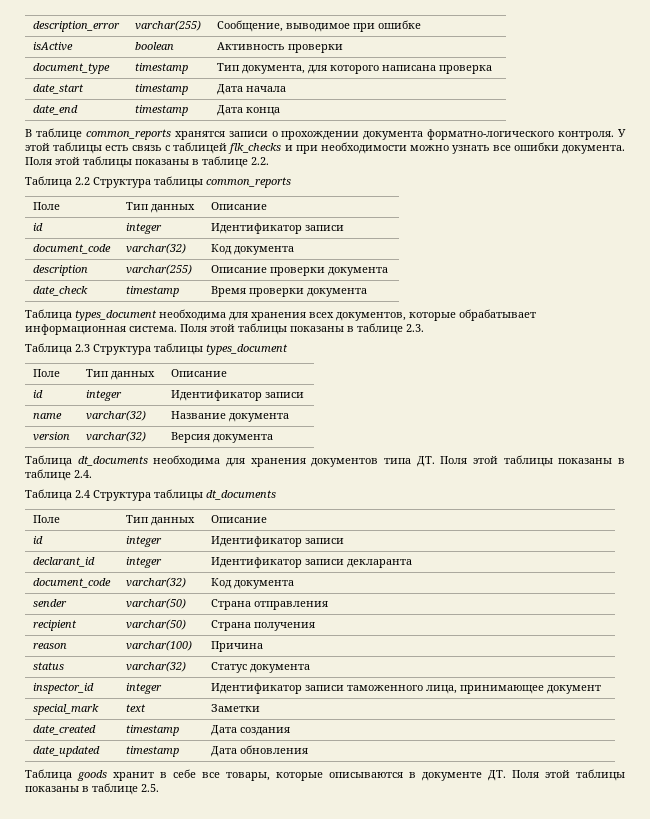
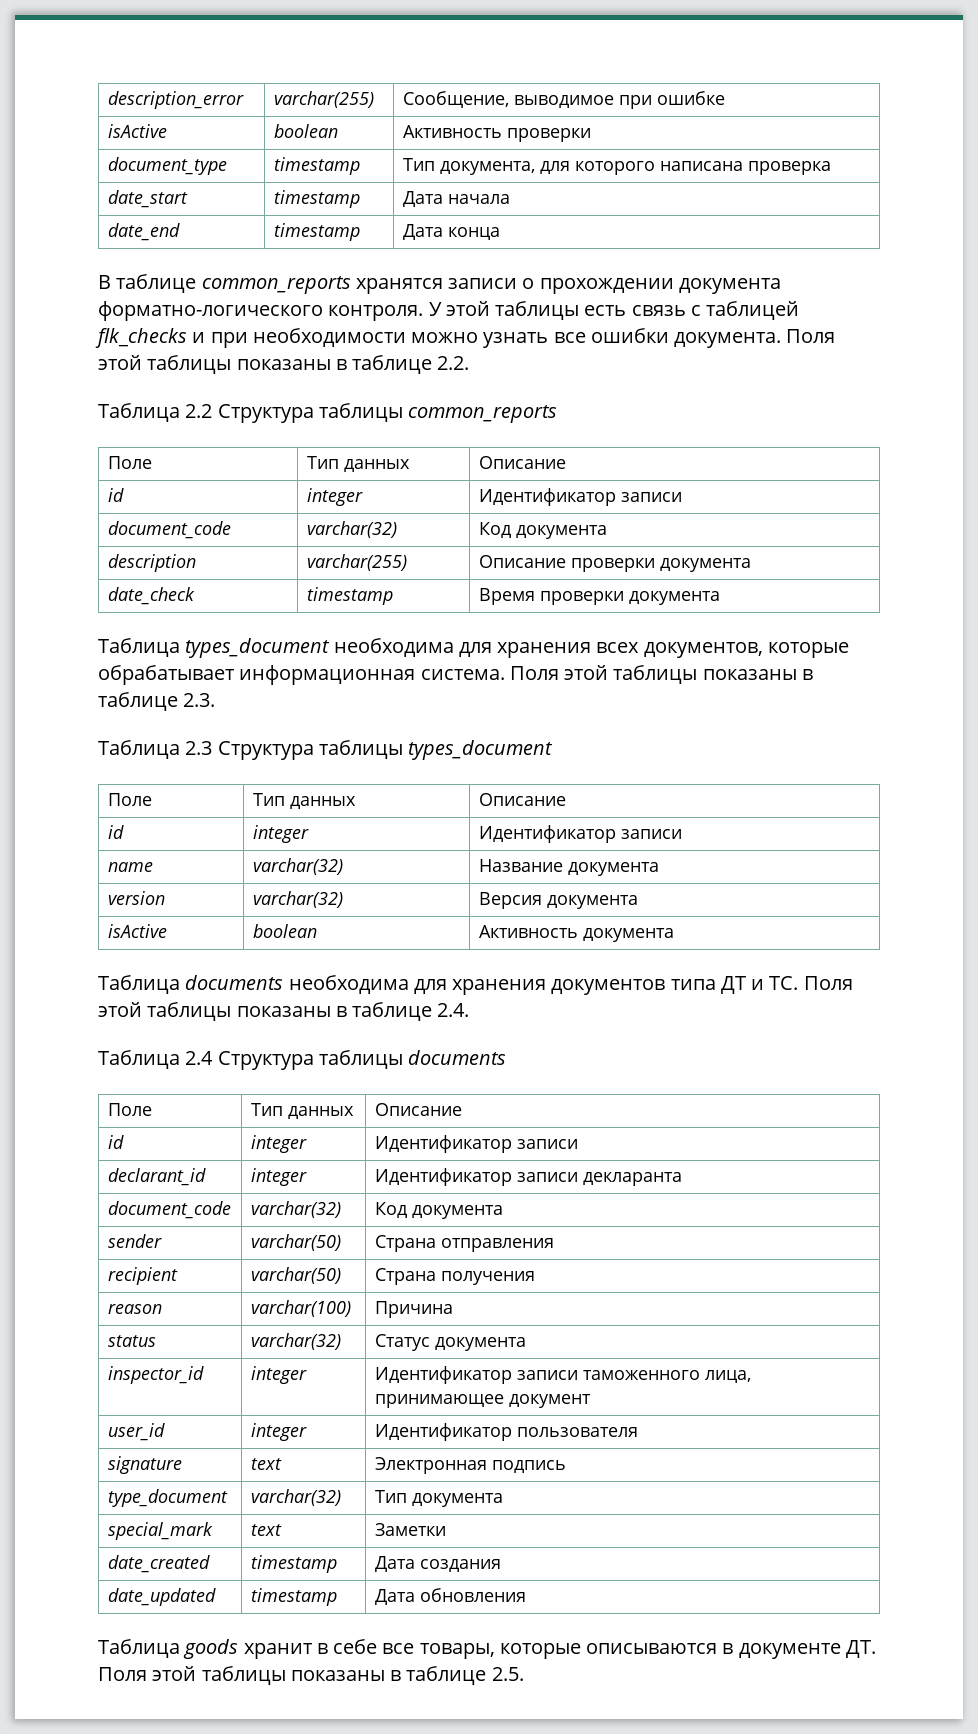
[25,455,148,467] // Таблица dt_documents -> [107,924,167,938] [252,924,317,938] [478,925,674,942] [98,975,284,994] // isActive | boolean | Активность документа // Таблица documents
[416,456,435,467] ДТ. -> [720,976,799,994] ДТ и ТС.
[206,490,276,500] dt_documents -> [408,1050,507,1065] documents
(601, 689) none -> [107,1423,165,1441] [250,1423,307,1441] [374,1423,638,1441] [107,1456,182,1474] [250,1458,282,1470] [374,1457,566,1474] [107,1489,228,1507] [250,1489,341,1506] [374,1490,503,1507] // user_id | integer | Идентификатор пользователя // signature | text | Электронная подпись // type_document | varchar(32) | Тип документа

